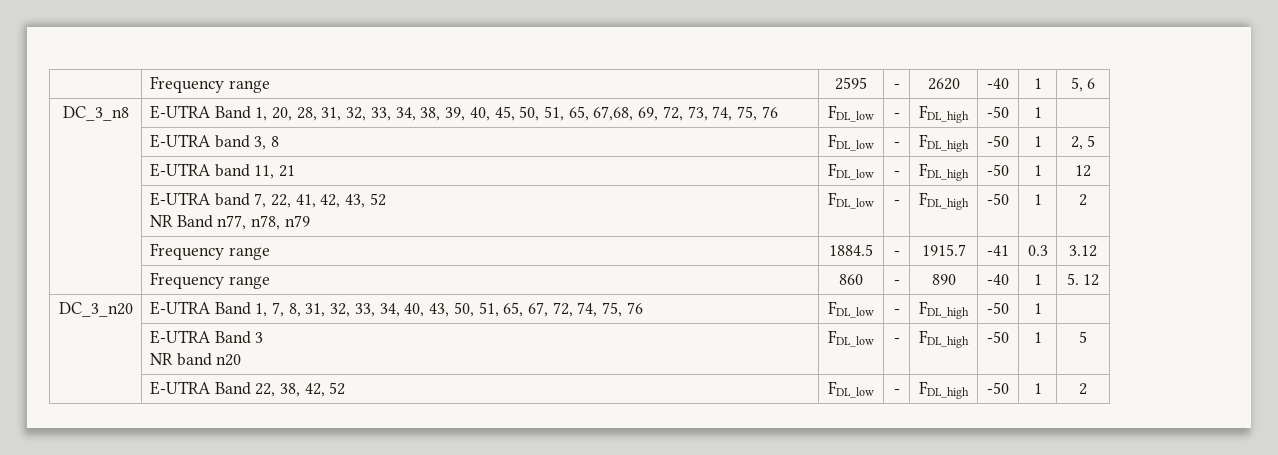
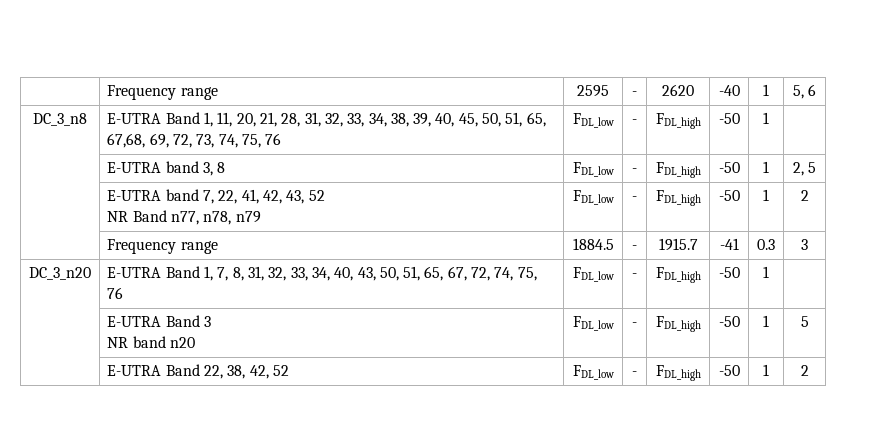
[271,107,292,121] 20, -> [217,112,277,127] 11, 20, 21,
[149,163,295,179] [828,163,874,180] [893,171,900,176] [919,163,969,181] [987,164,1009,176] [1033,165,1042,176] [1075,165,1091,177] // | E-UTRA band 11, 21 | FDL_low | - | FDL_high | -50 | 1 | 12 -> (817, 167) none
[1069,245,1097,257] [149,272,270,289] [839,274,863,285] [893,280,900,285] [931,274,956,285] [987,274,1009,285] [1033,274,1042,285] [1066,273,1100,286] 3.12 // | Frequency range | 860 | - | 890 | -40 | 1 | 5. 12 -> [801,239,808,250] 3

